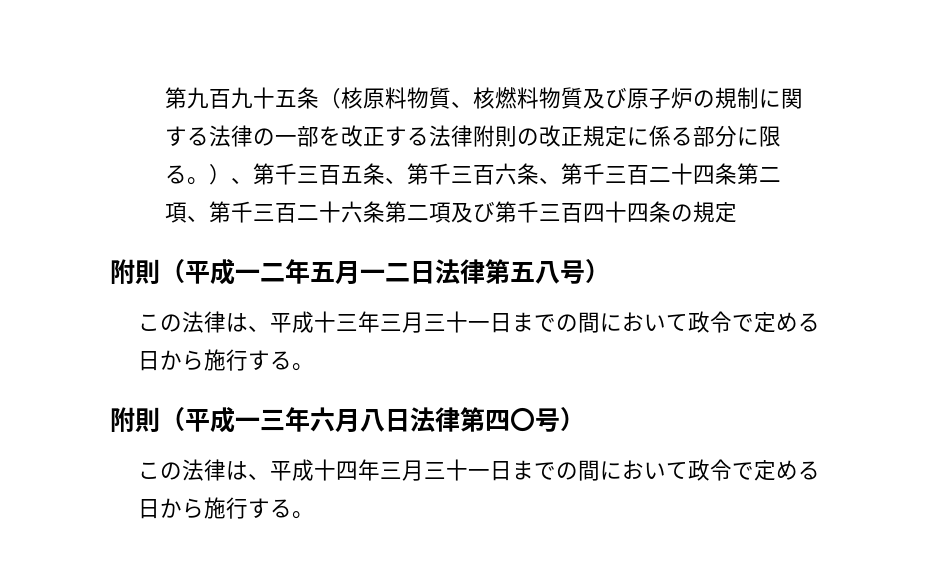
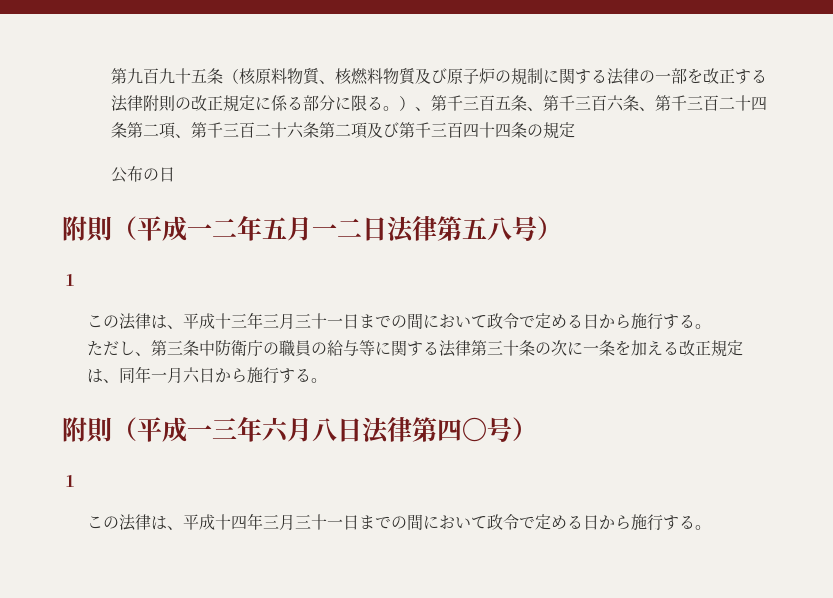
(738, 212) none -> [111,166,176,183] // 公布の日
(610, 271) none -> [62,274,78,286] // １
(314, 367) none -> [86,339,743,357] [86,366,327,384] // ただし、第三条中防衛庁の職員の給与等に関する法律第三十条の次に一条を加える改正規定は、同年一月六日から施行する。
(585, 419) none -> [62,475,78,487] // １

